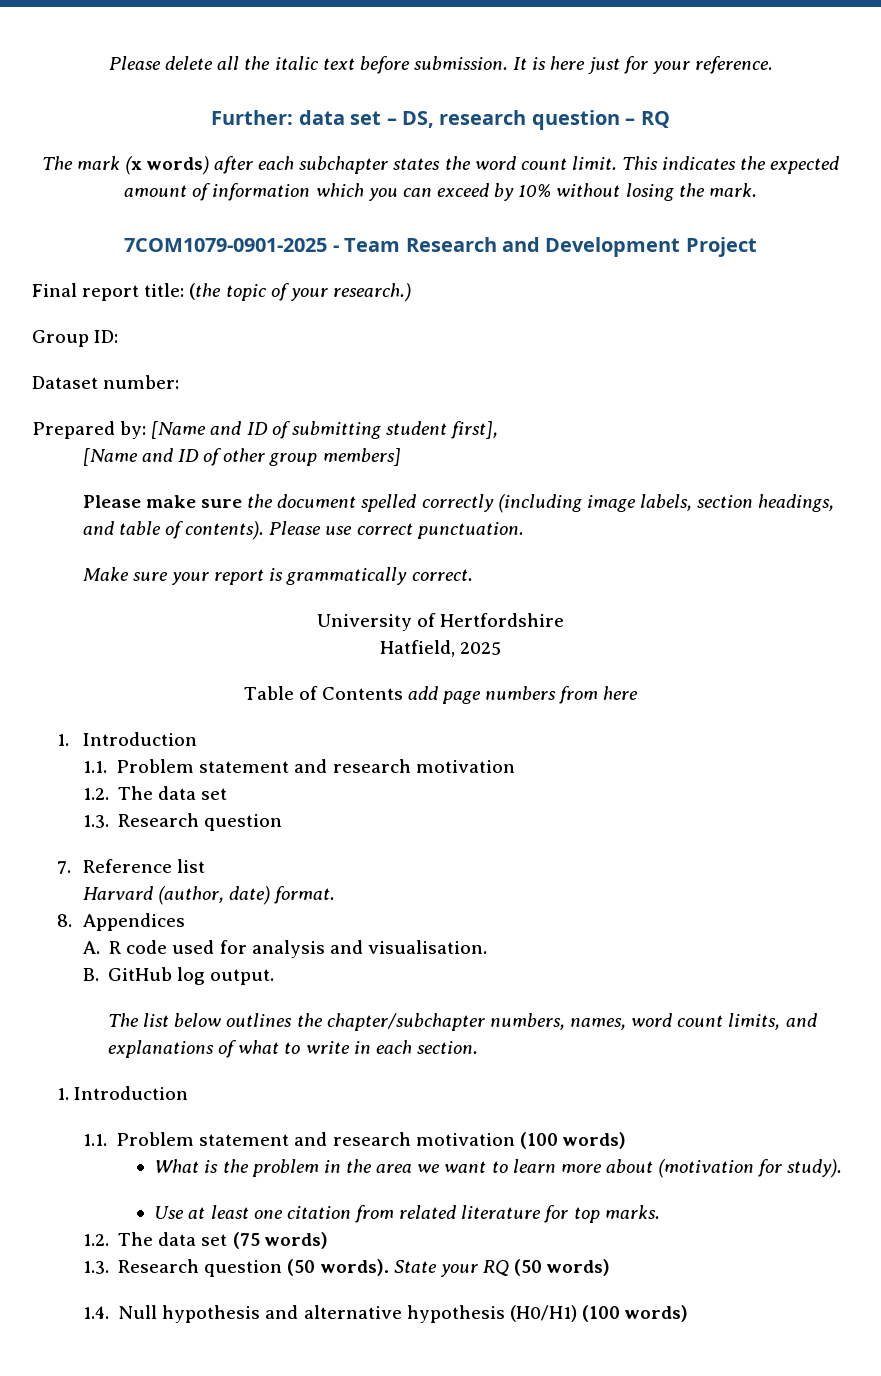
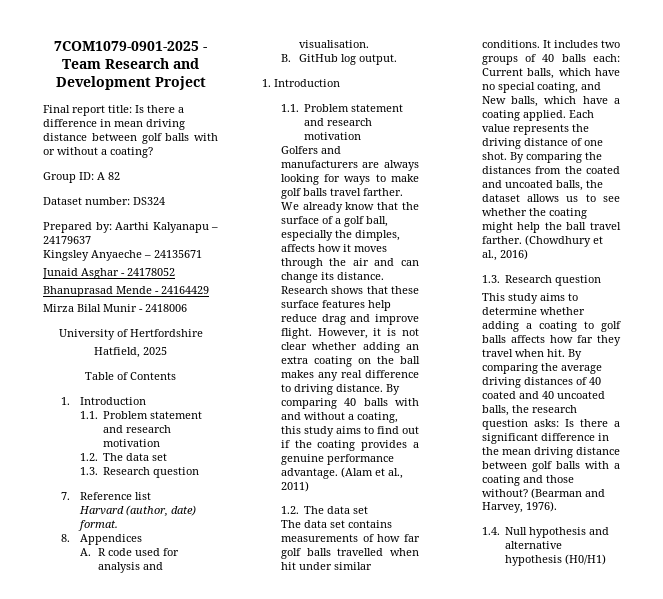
[109,56,772,74] [211,110,670,130] [41,156,840,175] [124,183,757,201] Please delete all the italic text before submission. It is here just for your reference. // Further: data set – DS, research question – RQ // The mark (x words) after each subchapter states the word count limit. This indicates the expected amount of information which you can exceed by 10% without losing the mark. // -> (54, 46) none
[189,283,411,302] (the topic of your research.) -> [135,105,184,113] [43,119,185,130] [43,133,218,144] [43,147,153,158] Is there a difference in mean driving distance between golf balls with or without a coating?
(119, 336) none -> [97,172,120,180] A 82
(180, 382) none -> [133,197,165,205] DS324
[151,421,499,439] [82,448,401,466] [82,494,835,513] [82,521,524,540] [82,567,473,585] [Name and ID of submitting student first], // [Name and ID of other group members] // Please make sure the document spelled correctly (including image labels, section headings, and table of contents). Please use correct punctuation. // Make sure your report is grammatically correct. -> [115,222,218,233] [43,236,91,244] [43,250,202,261] [42,268,175,279] [43,286,209,297] [43,304,187,312] Aarthi Kalyanapu – 24179637 // Kingsley Anyaeche – 24135671 // Junaid Asghar - 24178052 // Bhanuprasad Mende - 24164429 // Mirza Bilal Munir - 2418006
[407,686,639,704] add page numbers from here -> (176, 376) none
[108,1013,817,1031] [108,1040,478,1058] [57,1086,189,1100] [82,1132,626,1149] [154,1159,843,1178] [154,1205,660,1223] [82,1232,328,1249] [82,1259,611,1277] // The list below outlines the chapter/subchapter numbers, names, word count limits, and explanations of what to write in each section. // 1. Introduction // 1.1. Problem statement and research motivation (100 words) // What is the problem in the area we want to learn more about (motivation for study). // Use at least one citation from related literature for top marks. // 1.2. The data set (75 words) // 1.3. Research question (50 words). State your RQ (50 words) -> [262,79,341,87] [280,104,404,112] [304,118,373,126] [304,132,362,140] [280,146,341,154] [280,160,419,171] [280,174,419,185] [280,188,403,199] [280,202,419,213] [280,216,388,227] [280,230,400,241] [280,244,387,252] [280,258,419,269] [280,272,384,283] [280,286,419,294] [280,300,391,311] [280,314,419,325] [280,328,419,339] [280,342,419,353] [280,356,420,367] [280,370,419,381] [280,384,400,395] [280,398,419,409] [280,412,398,423] [280,426,419,437] [280,440,419,451] [280,454,394,465] [280,467,403,479] [280,481,309,492] [280,506,369,514] [280,520,392,528] [280,534,420,542] [280,548,419,559] [280,562,372,570] [481,40,620,48] [481,54,620,65] [481,68,620,79] [481,82,601,93] [481,96,620,107] [481,110,594,121] [481,124,589,135] [481,138,603,149] [481,152,602,163] [481,166,620,174] [481,180,603,191] [481,194,620,202] [481,208,587,219] [481,222,621,233] [481,235,603,247] [481,249,528,261] [481,275,602,286] [481,293,578,304] [481,307,585,315] [481,321,621,332] [481,335,621,346] [481,349,582,360] [481,363,602,374] [481,377,601,388] [481,391,605,399] [481,405,577,416] [481,419,620,430] [481,433,609,444] [481,447,620,458] [481,461,620,472] [481,475,574,486] [481,488,605,499] [481,501,557,513] // 1. Introduction // 1.1. Problem statement and research motivation // Golfers and manufacturers are always looking for ways to make golf balls travel farther. We already know that the surface of a golf ball, especially the dimples, affects how it moves through the air and can change its distance. Research shows that these surface features help reduce drag and improve flight. However, it is not clear whether adding an extra coating on the ball makes any real difference to driving distance. By comparing 40 balls with and without a coating, this study aims to find out if the coating provides a genuine performance advantage. (Alam et al., 2011) // 1.2. The data set // The data set contains measurements of how far golf balls travelled when hit under similar conditions. It includes two groups of 40 balls each: Current balls, which have no special coating, and New balls, which have a coating applied. Each value represents the driving distance of one shot. By comparing the distances from the coated and uncoated balls, the dataset allows us to see whether the coating might help the ball travel farther. (Chowdhury et al., 2016) // 1.3. Research question // This study aims to determine whether adding a coating to golf balls affects how far they travel when hit. By comparing the average driving distances of 40 coated and 40 uncoated balls, the research question asks: Is there a significant difference in the mean driving distance between golf balls with a coating and those without? (Bearman and Harvey, 1976).
[581,1305,689,1322] (100 words) -> (607, 559) none

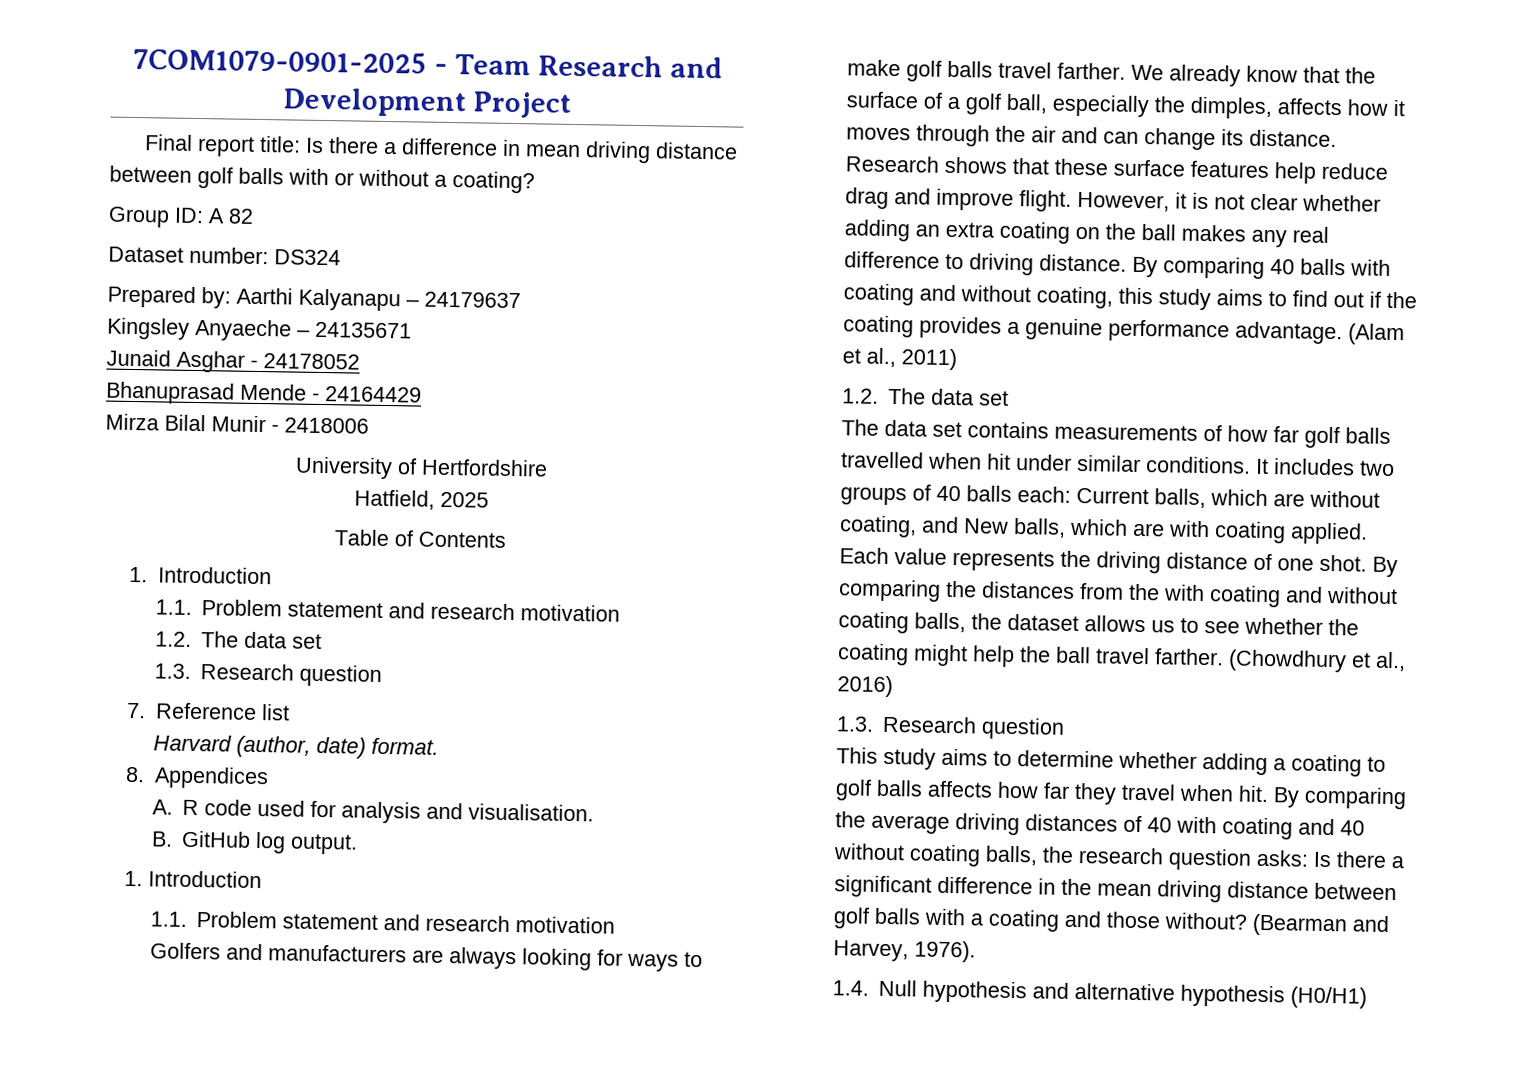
[280,412,354,420] and without a -> [842,283,1031,306] coating and without
[595,68,620,76] [481,82,535,93] have no special -> [1272,490,1380,508] are without
[582,96,620,104] have a -> [1132,520,1210,538] are with
[586,166,620,174] [481,180,553,188] coated and uncoated -> [1162,584,1398,608] [837,611,909,634] with coating and without coating
[481,391,605,399] coated and 40 uncoated -> [1175,816,1365,840] [832,843,981,867] with coating and 40 without coating

